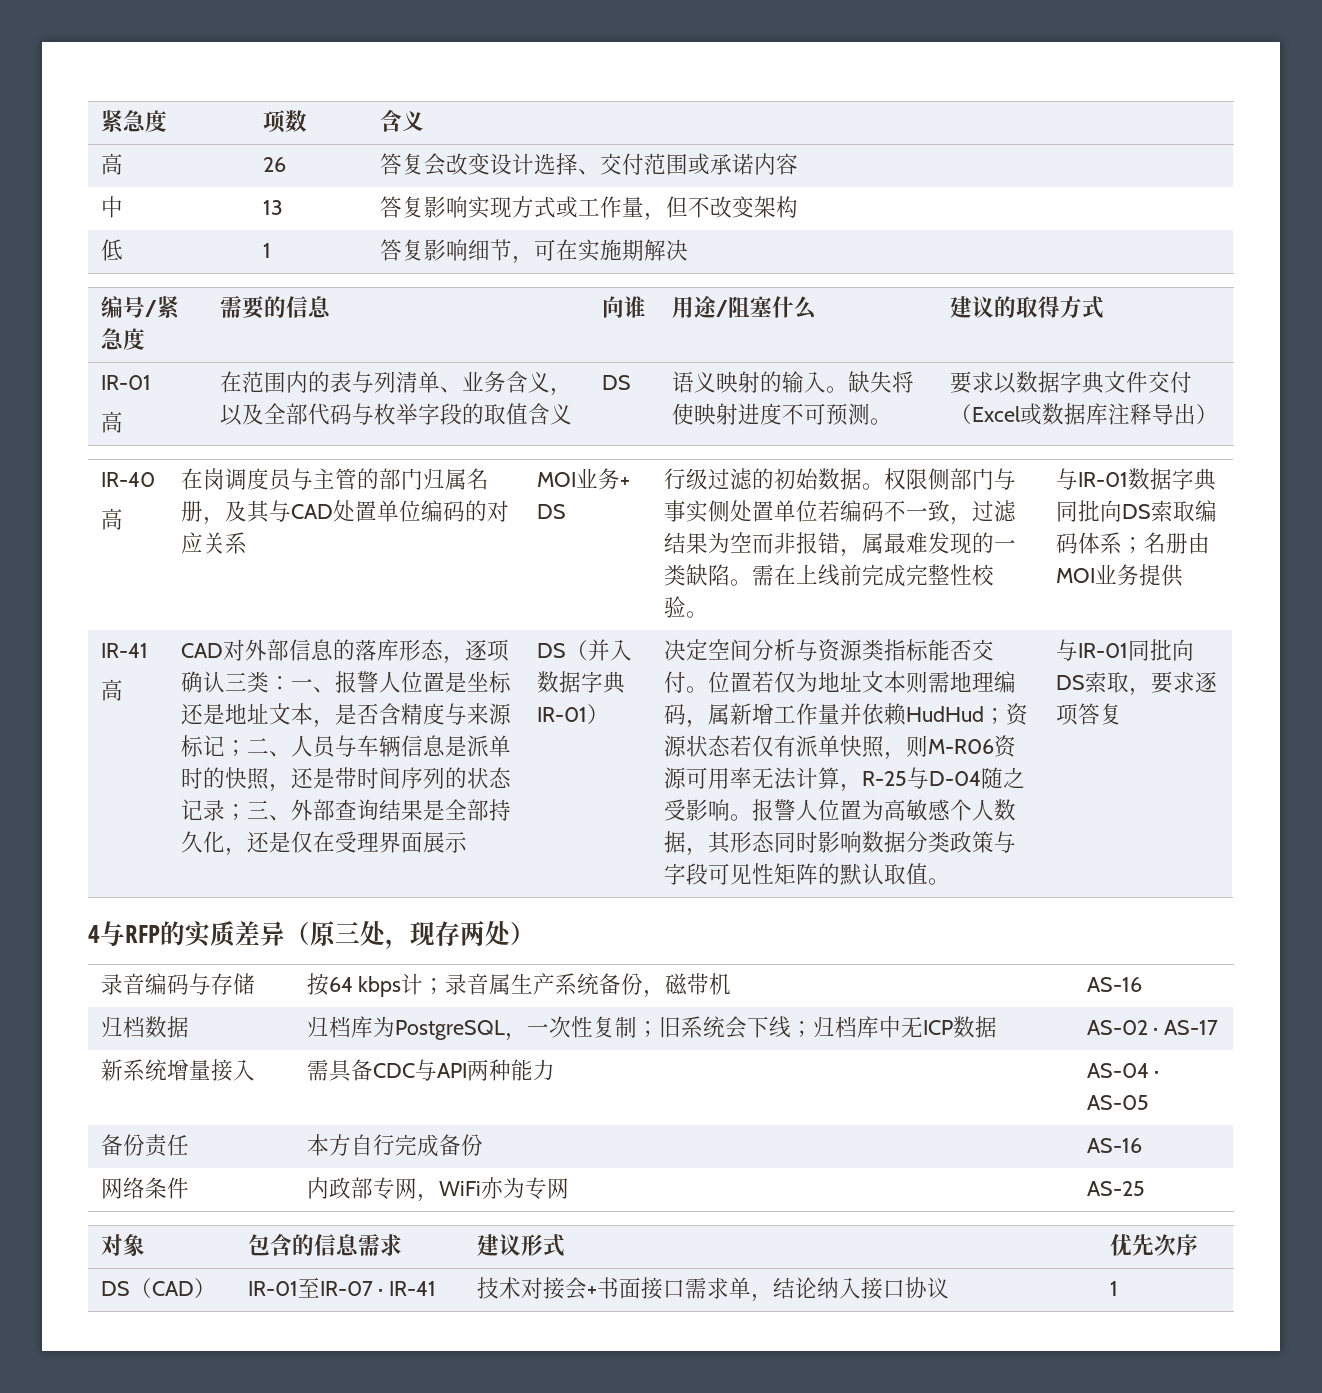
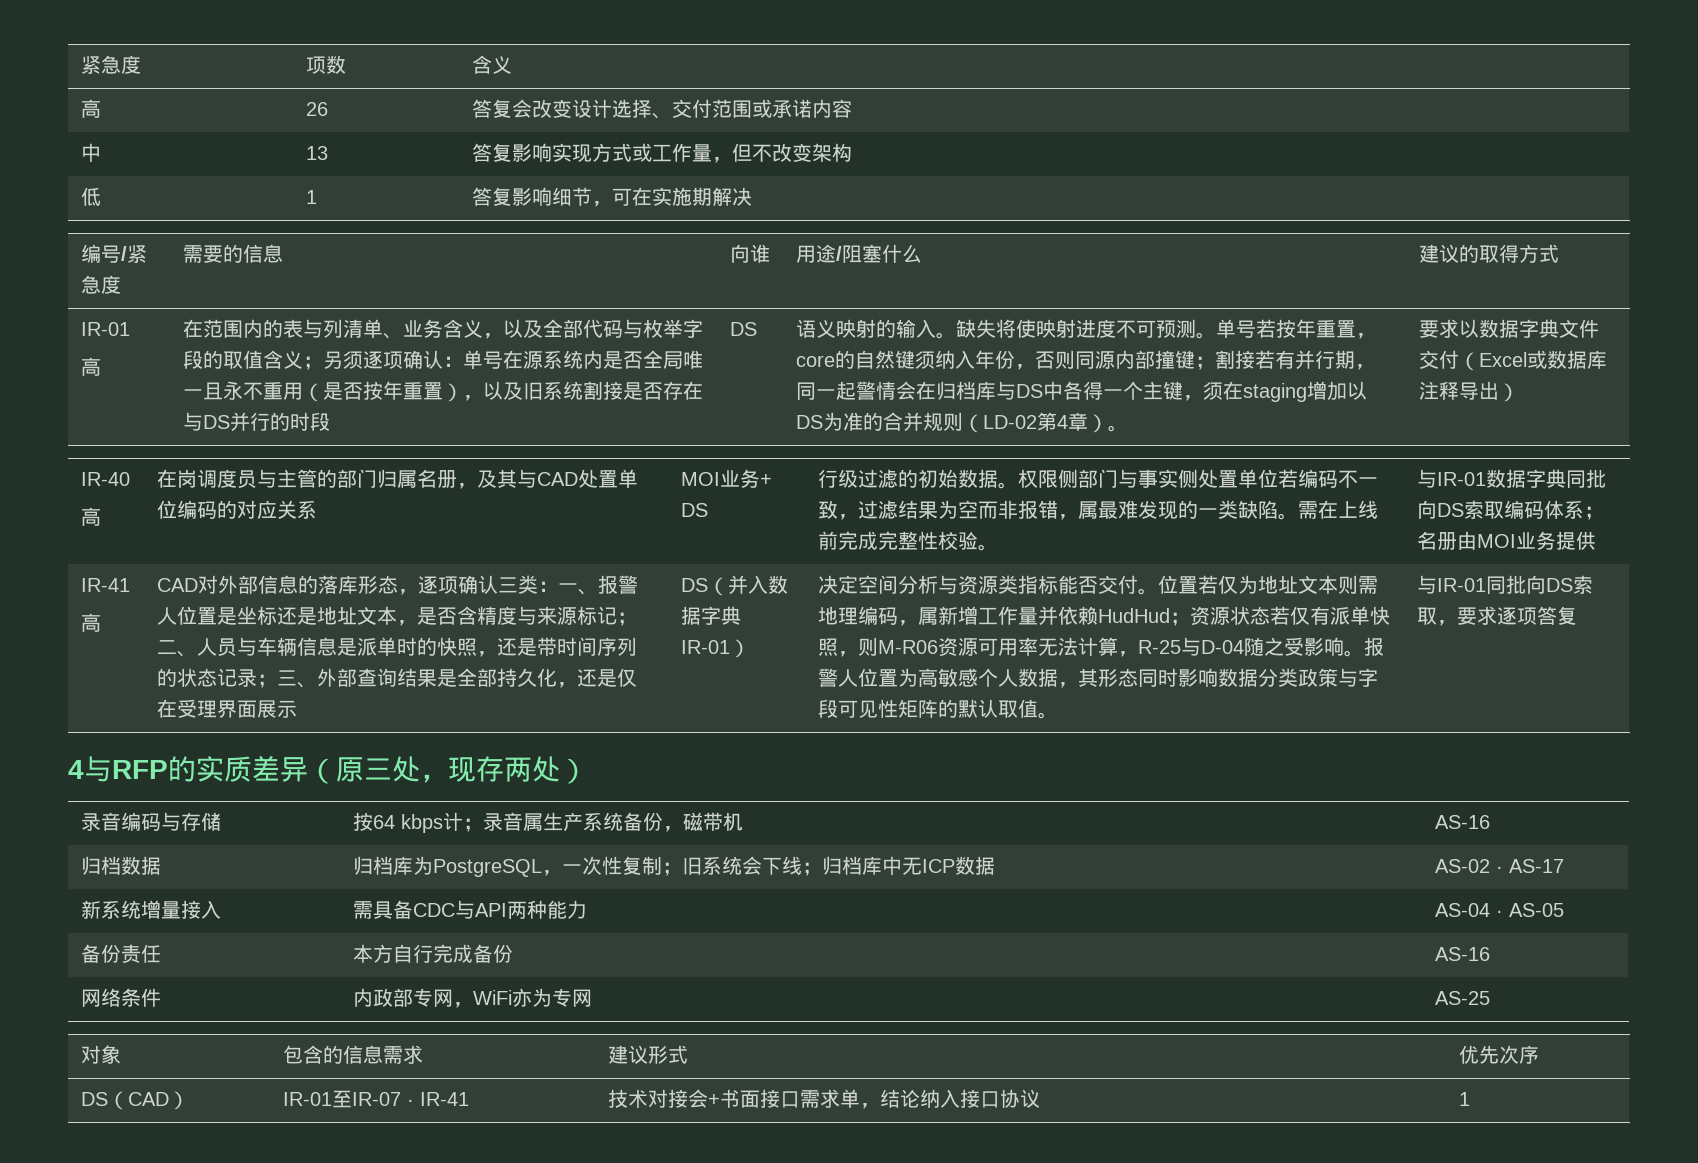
(572, 414) none -> [303,350,704,370] [183,381,704,402] [183,412,331,432] ；另须逐项确认：单号在源系统内是否全局唯一且永不重用（是否按年重置），以及旧系统割接是否存在与DS并行的时段
(892, 421) none -> [1216,319,1377,339] [796,350,1376,370] [796,381,1368,402] [796,412,1129,433] 单号若按年重置，core的自然键须纳入年份，否则同源内部撞键；割接若有并行期，同一起警情会在归档库与DS中各得一个主键，须在staging增加以DS为准的合并规则（LD-02第4章）。

